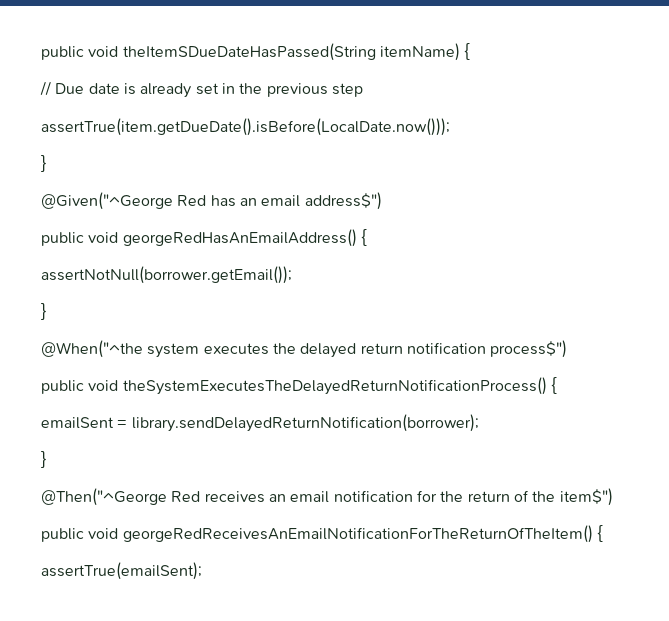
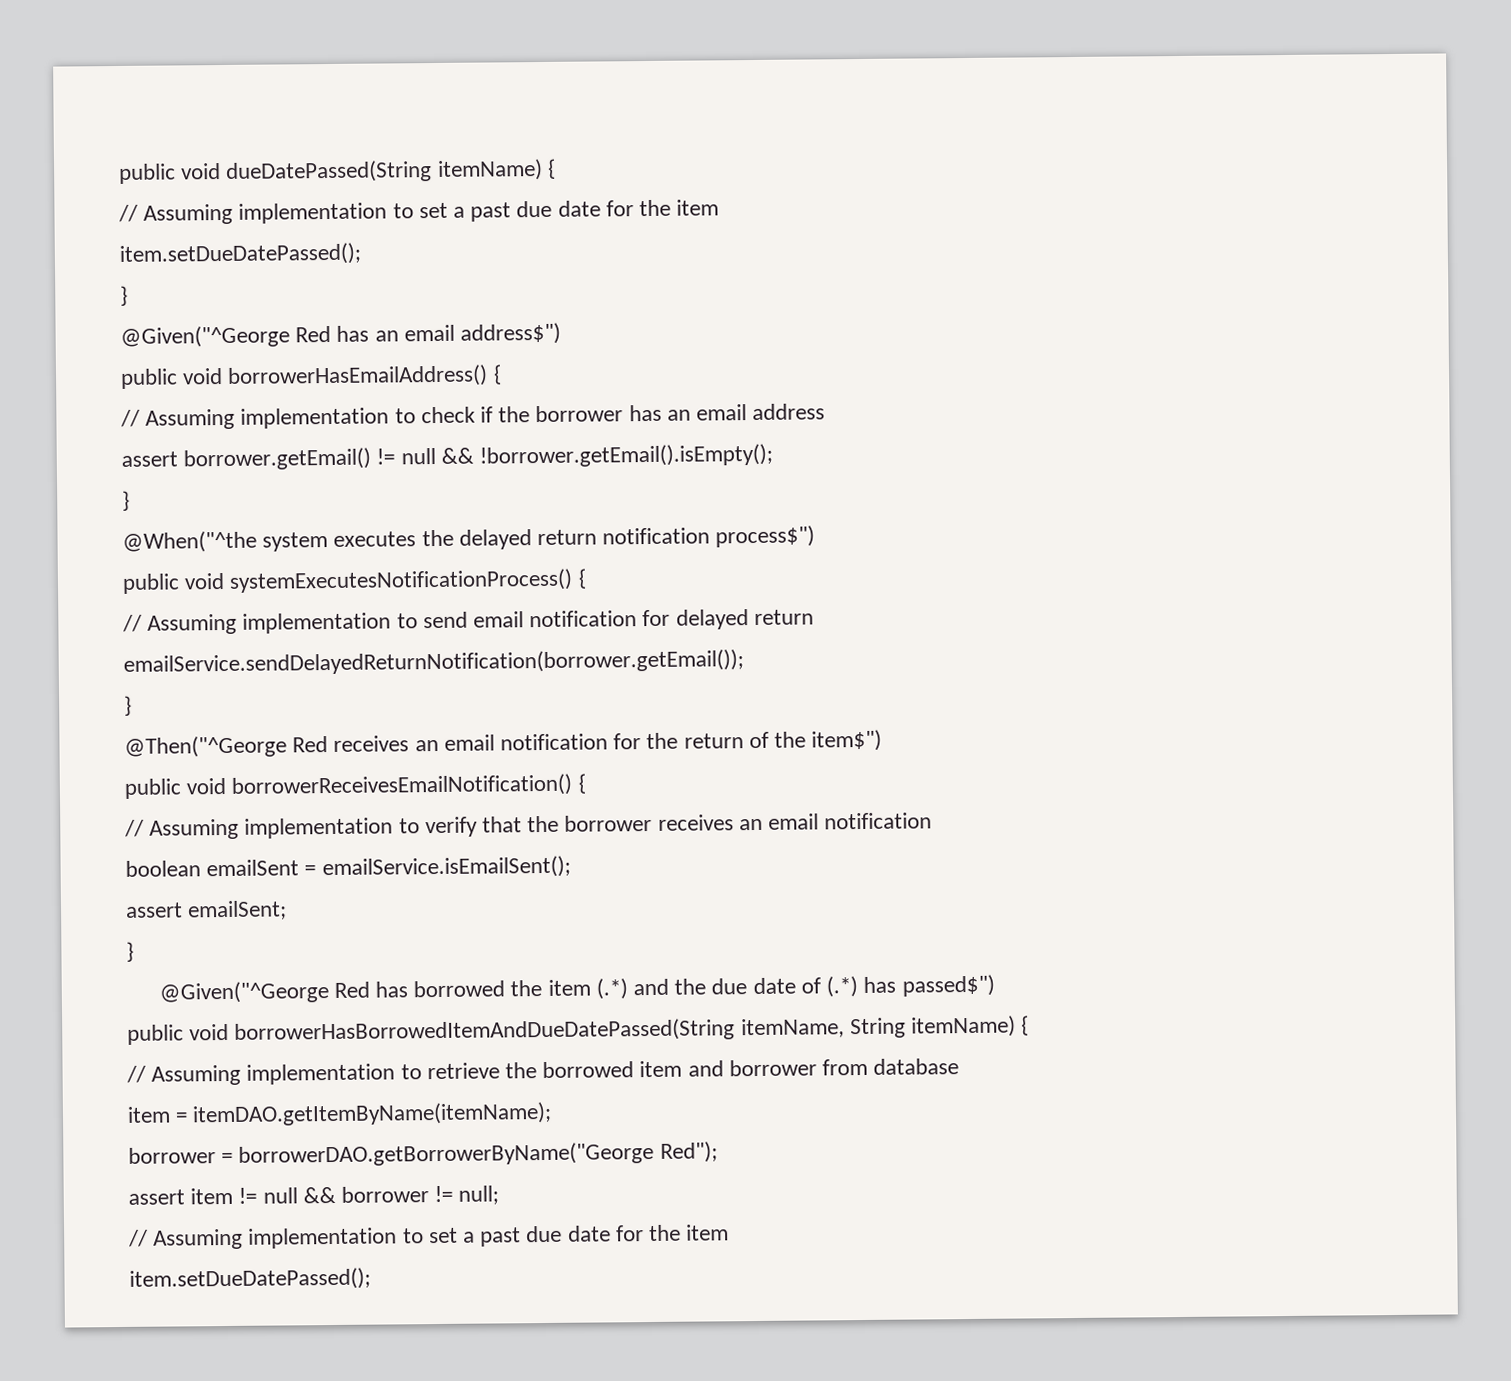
[41,43,471,61] [40,81,363,98] [41,118,450,136] public void theItemSDueDateHasPassed(String itemName) { // // Due date is already set in the previous step // assertTrue(item.getDueDate().isBefore(LocalDate.now())); -> [119,158,556,184] [118,199,720,225] [119,242,361,266] public void dueDatePassed(String itemName) { // // Assuming implementation to set a past due date for the item // item.setDueDatePassed();
[122,229,367,247] [41,266,292,284] georgeRedHasAnEmailAddress() { // assertNotNull(borrower.getEmail()); -> [227,364,502,388] [120,403,826,430] [121,443,774,471] borrowerHasEmailAddress() { // // Assuming implementation to check if the borrower has an email address // assert borrower.getEmail() != null && !borrower.getEmail().isEmpty();
[122,377,557,395] [41,414,479,432] theSystemExecutesTheDelayedReturnNotificationProcess() { // emailSent = library.sendDelayedReturnNotification(borrower); -> [229,568,587,593] [122,609,814,635] [123,649,744,676] systemExecutesNotificationProcess() { // // Assuming implementation to send email notification for delayed return // emailService.sendDelayedReturnNotification(borrower.getEmail());
[122,525,603,543] [41,562,202,580] georgeRedReceivesAnEmailNotificationForTheReturnOfTheItem() { // assertTrue(emailSent); -> [231,773,586,798] [124,812,933,840] [125,855,571,880] [125,900,288,921] [126,941,134,962] [158,974,995,1004] [127,1015,1030,1045] [126,1058,960,1086] [127,1101,553,1127] [128,1141,718,1167] [128,1185,500,1205] [128,1224,730,1250] [129,1267,371,1291] borrowerReceivesEmailNotification() { // // Assuming implementation to verify that the borrower receives an email notification // boolean emailSent = emailService.isEmailSent(); // assert emailSent; // } // @Given("^George Red has borrowed the item (.*) and the due date of (.*) has passed$") // public void borrowerHasBorrowedItemAndDueDatePassed(String itemName, String itemName) { // // Assuming implementation to retrieve the borrowed item and borrower from database // item = itemDAO.getItemByName(itemName); // borrower = borrowerDAO.getBorrowerByName("George Red"); // assert item != null && borrower != null; // // Assuming implementation to set a past due date for the item // item.setDueDatePassed();

